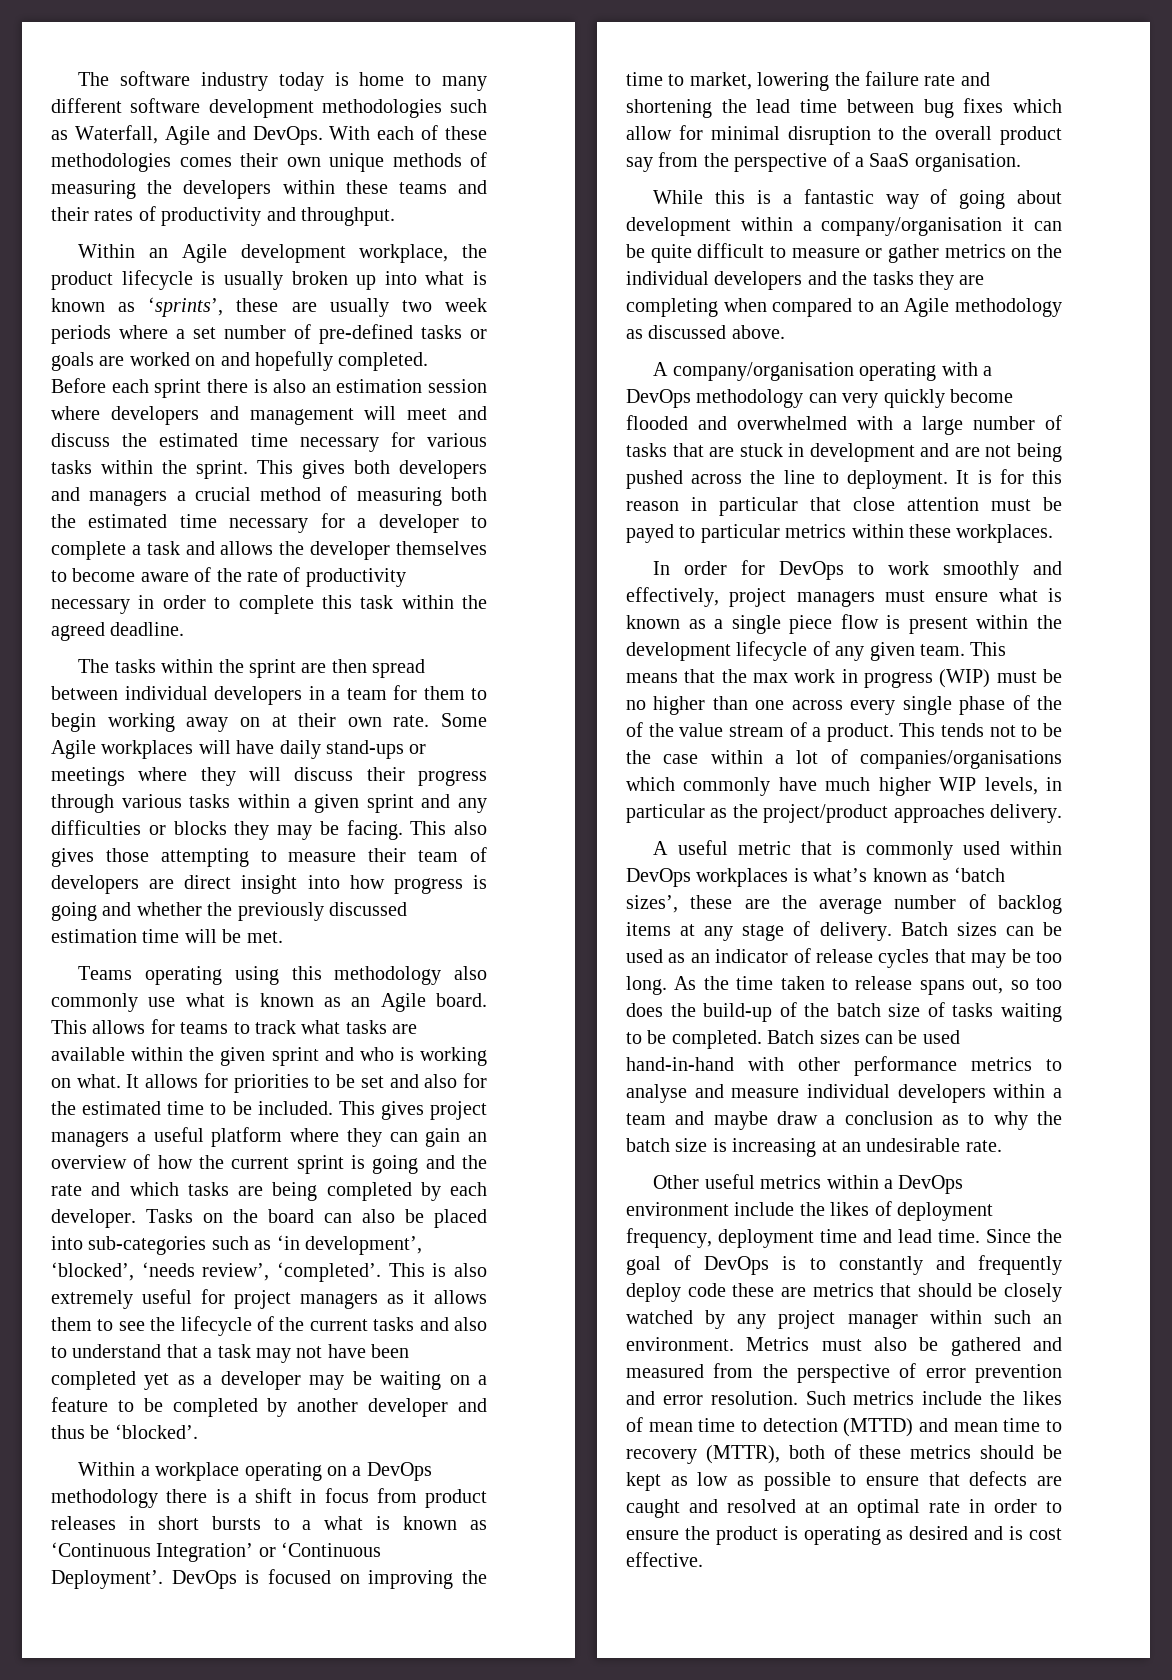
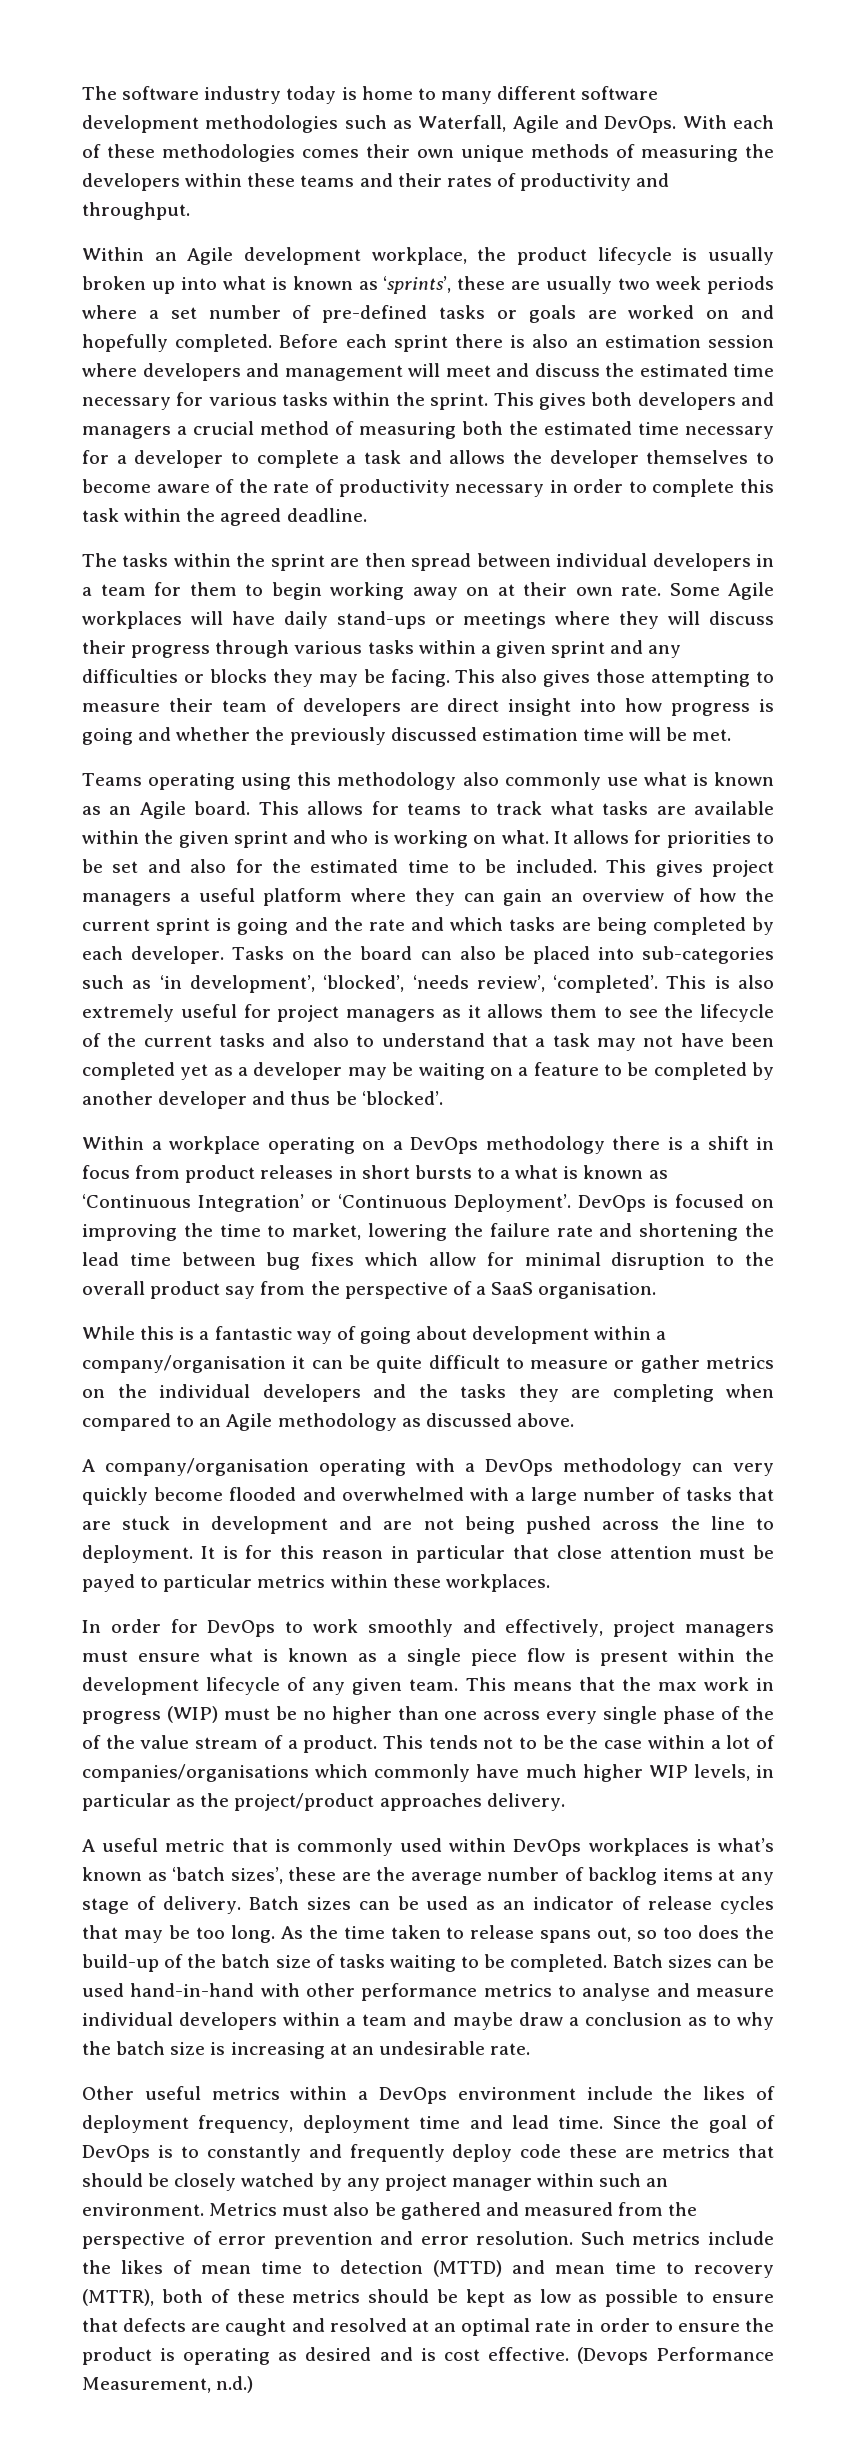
(703, 1559) none -> [576,2347,775,2365] [82,2376,254,2393] (Devops Performance Measurement, n.d.)

